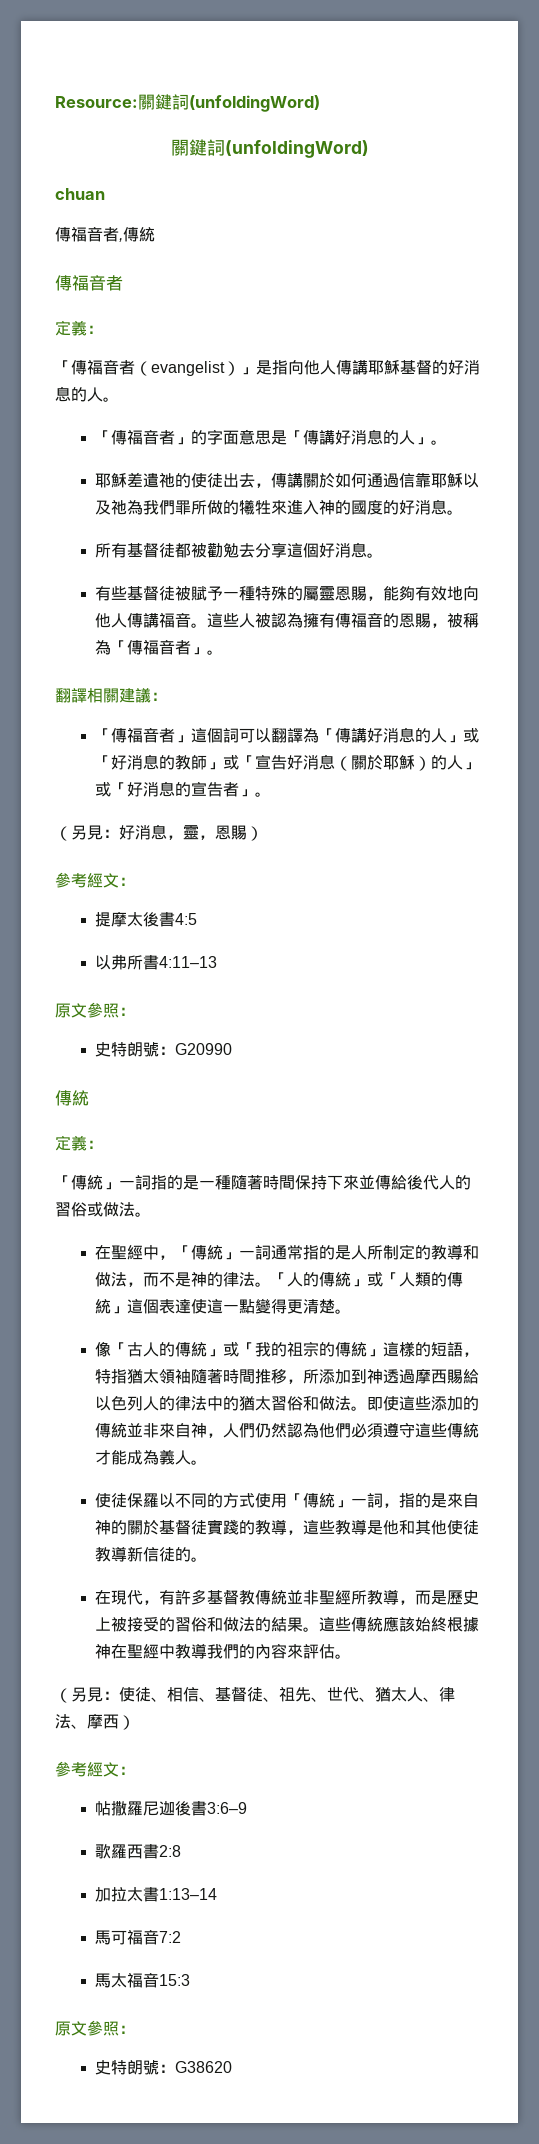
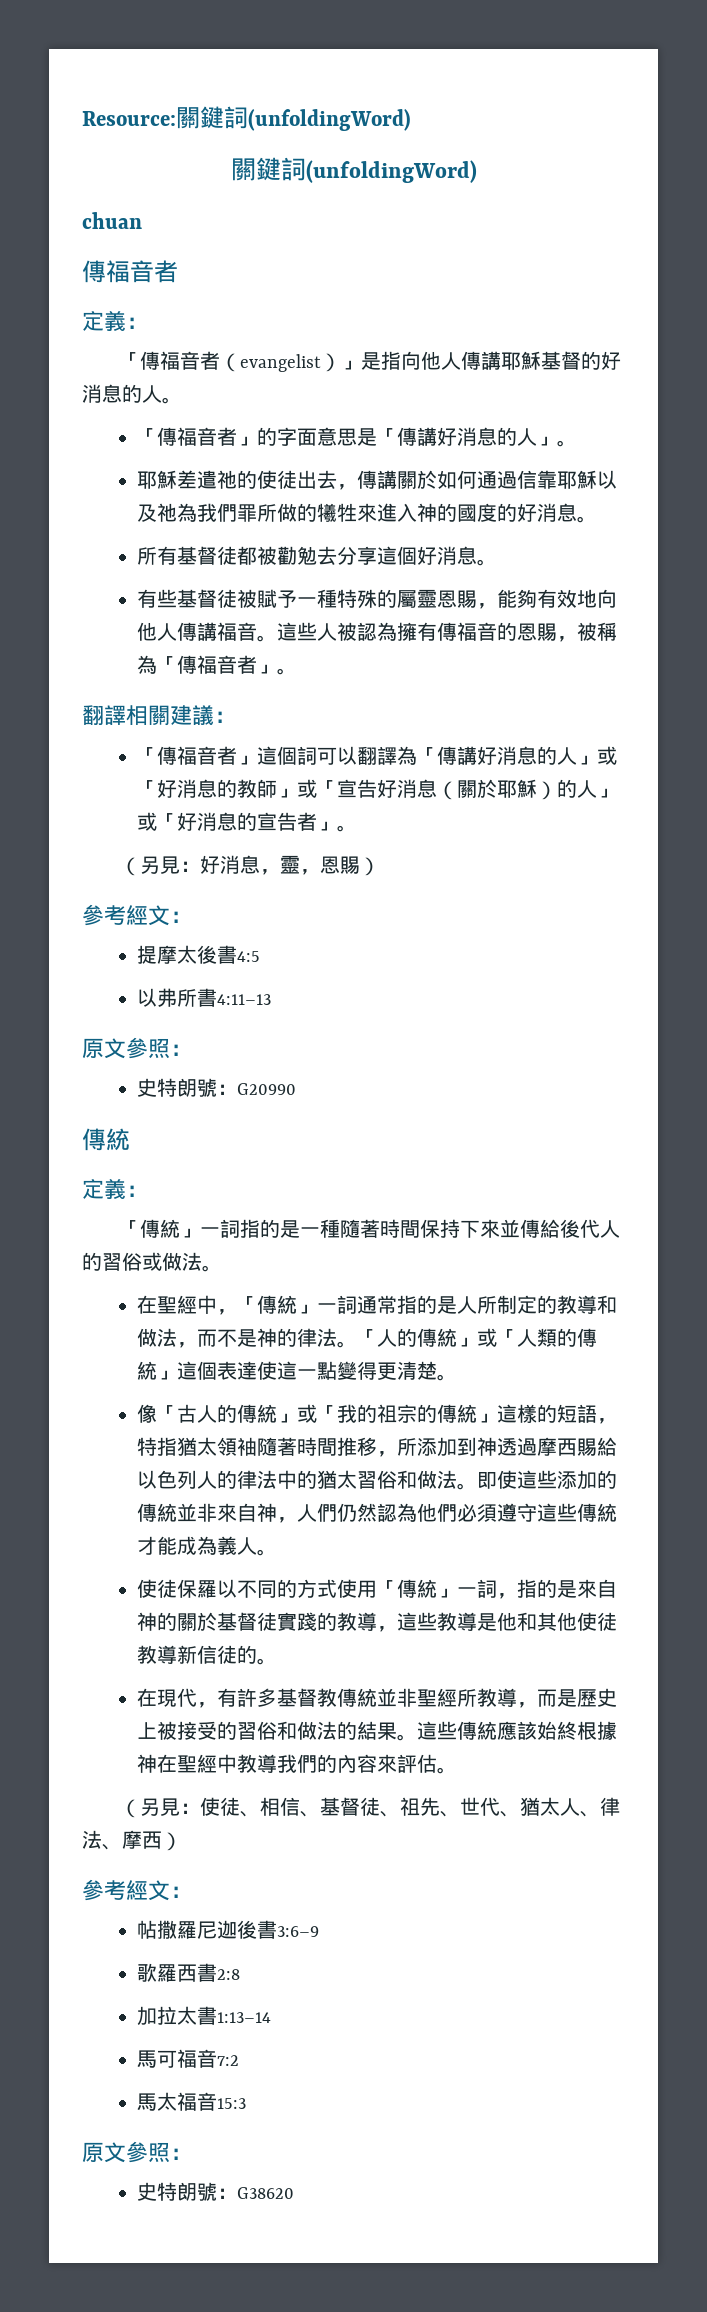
[55,226,155,242] // 傳福音者,傳統 -> (142, 220) none

